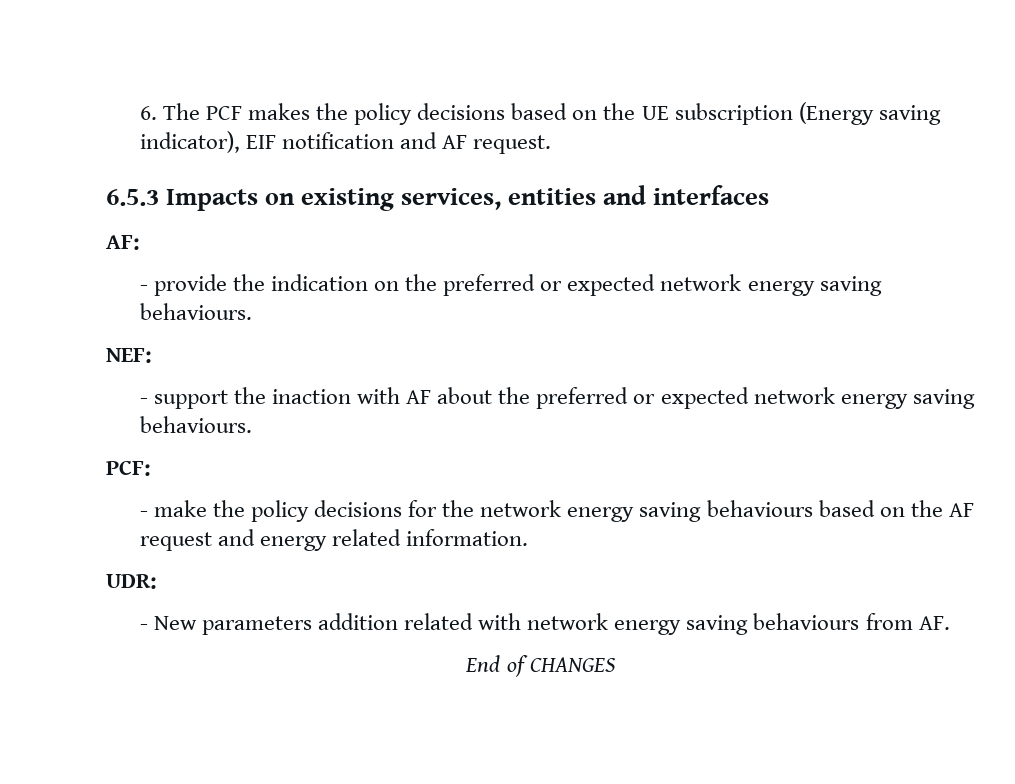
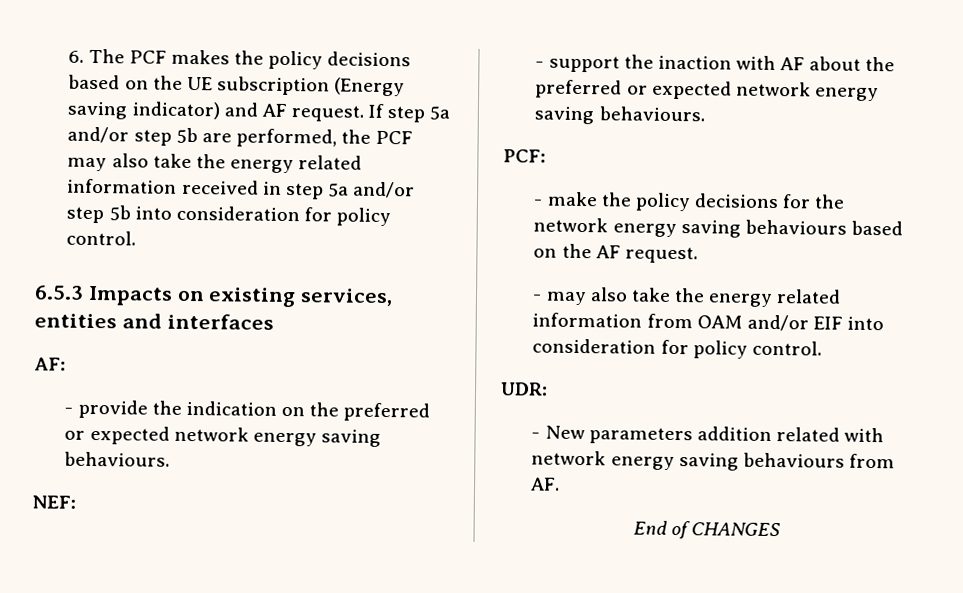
[139,131,394,153] indicator), EIF notification -> [131,101,220,120] indicator)
(552, 144) none -> [368,103,451,123] [67,126,414,148] [67,153,363,174] [67,178,416,200] [66,205,392,227] [66,230,137,246] If step 5a and/or step 5b are performed, the PCF may also take the energy related information received in step 5a and/or step 5b into consideration for policy control.
[139,529,529,551] request and energy related information. -> [624,246,698,264] [532,287,842,308] [532,312,885,332] [532,338,822,359] request. // - may also take the energy related information from OAM and/or EIF into consideration for policy control.

